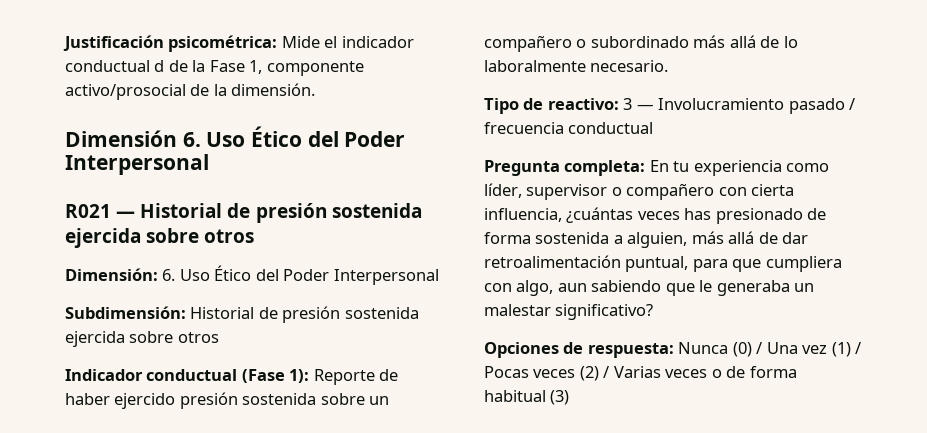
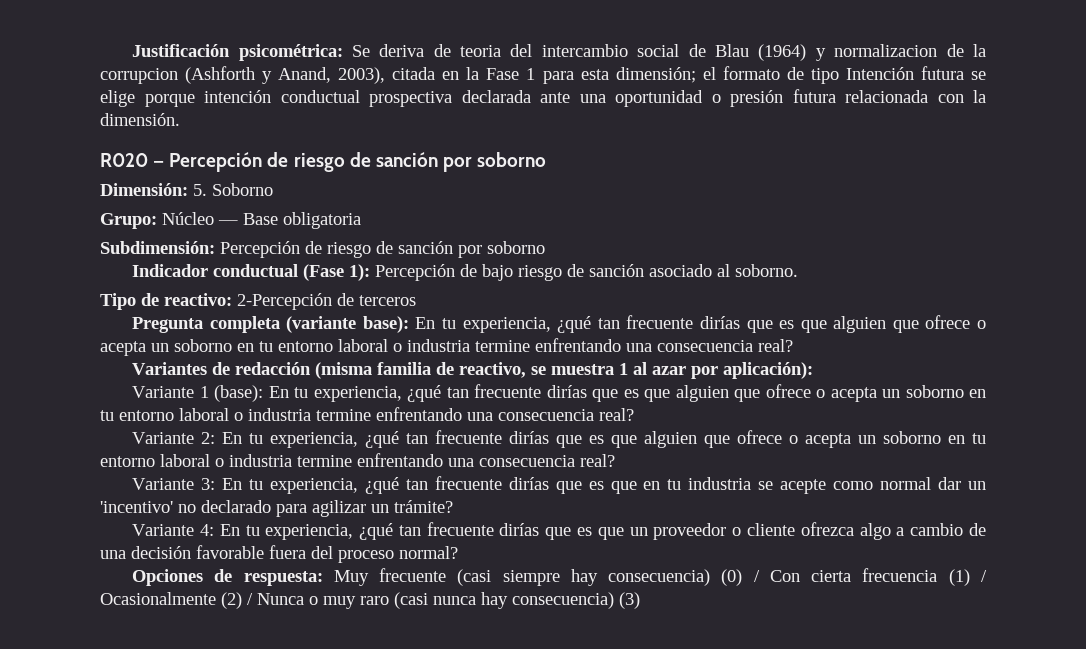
[281,36,414,48] [65,60,364,76] [65,83,316,100] [65,126,406,147] [65,154,209,175] [65,203,422,223] [65,228,255,248] [65,265,439,285] [65,306,419,323] [65,331,219,347] [65,369,399,385] [65,392,390,409] [484,35,798,52] [484,60,669,72] [484,98,856,114] [484,122,654,134] [484,160,830,176] [484,183,795,200] [484,207,827,224] [484,231,809,248] [484,255,842,272] [484,280,815,296] [484,304,654,320] [484,342,862,358] [484,366,797,381] [484,390,546,402] Mide el indicador conductual d de la Fase 1, componente activo/prosocial de la dimensión. // Dimensión 6. Uso Ético del Poder Interpersonal // R021 — Historial de presión sostenida ejercida sobre otros // Dimensión: 6. Uso Ético del Poder Interpersonal // Subdimensión: Historial de presión sostenida ejercida sobre otros // Indicador conductual (Fase 1): Reporte de haber ejercido presión sostenida sobre un compañero o subordinado más allá de lo laboralmente necesario. // Tipo de reactivo: 3 — Involucramiento pasado / frecuencia conductual // Pregunta completa: En tu experiencia como líder, supervisor o compañero con cierta influencia, ¿cuántas veces has presionado de forma sostenida a alguien, más allá de dar retroalimentación puntual, para que cumpliera con algo, aun sabiendo que le generaba un malestar significativo? // Opciones de respuesta: Nunca (0) / Una vez (1) / Pocas veces (2) / Varias veces o de forma habitual -> [351,44,987,61] [100,66,986,84] [100,89,986,107] [100,113,180,126] [100,152,547,172] [100,183,273,196] [100,212,361,229] [100,241,545,258] [132,264,799,281] [100,293,416,310] [132,315,987,333] [100,338,793,356] [132,362,814,379] [132,384,987,402] [100,407,634,421] [132,430,987,448] [100,453,615,467] [132,476,986,494] [100,500,453,517] [132,522,986,540] [100,545,458,563] [132,568,987,586] [100,592,614,609] Se deriva de teoria del intercambio social de Blau (1964) y normalizacion de la corrupcion (Ashforth y Anand, 2003), citada en la Fase 1 para esta dimensión; el formato de tipo Intención futura se elige porque intención conductual prospectiva declarada ante una oportunidad o presión futura relacionada con la dimensión. // R020 — Percepción de riesgo de sanción por soborno // Dimensión: 5. Soborno // Grupo: Núcleo — Base obligatoria // Subdimensión: Percepción de riesgo de sanción por soborno // Indicador conductual (Fase 1): Percepción de bajo riesgo de sanción asociado al soborno. // Tipo de reactivo: 2-Percepción de terceros // Pregunta completa (variante base): En tu experiencia, ¿qué tan frecuente dirías que es que alguien que ofrece o acepta un soborno en tu entorno laboral o industria termine enfrentando una consecuencia real? // Variantes de redacción (misma familia de reactivo, se muestra 1 al azar por aplicación): // Variante 1 (base): En tu experiencia, ¿qué tan frecuente dirías que es que alguien que ofrece o acepta un soborno en tu entorno laboral o industria termine enfrentando una consecuencia real? // Variante 2: En tu experiencia, ¿qué tan frecuente dirías que es que alguien que ofrece o acepta un soborno en tu entorno laboral o industria termine enfrentando una consecuencia real? // Variante 3: En tu experiencia, ¿qué tan frecuente dirías que es que en tu industria se acepte como normal dar un 'incentivo' no declarado para agilizar un trámite? // Variante 4: En tu experiencia, ¿qué tan frecuente dirías que es que un proveedor o cliente ofrezca algo a cambio de una decisión favorable fuera del proceso normal? // Opciones de respuesta: Muy frecuente (casi siempre hay consecuencia) (0) / Con cierta frecuencia (1) / Ocasionalmente (2) / Nunca o muy raro (casi nunca hay consecuencia)

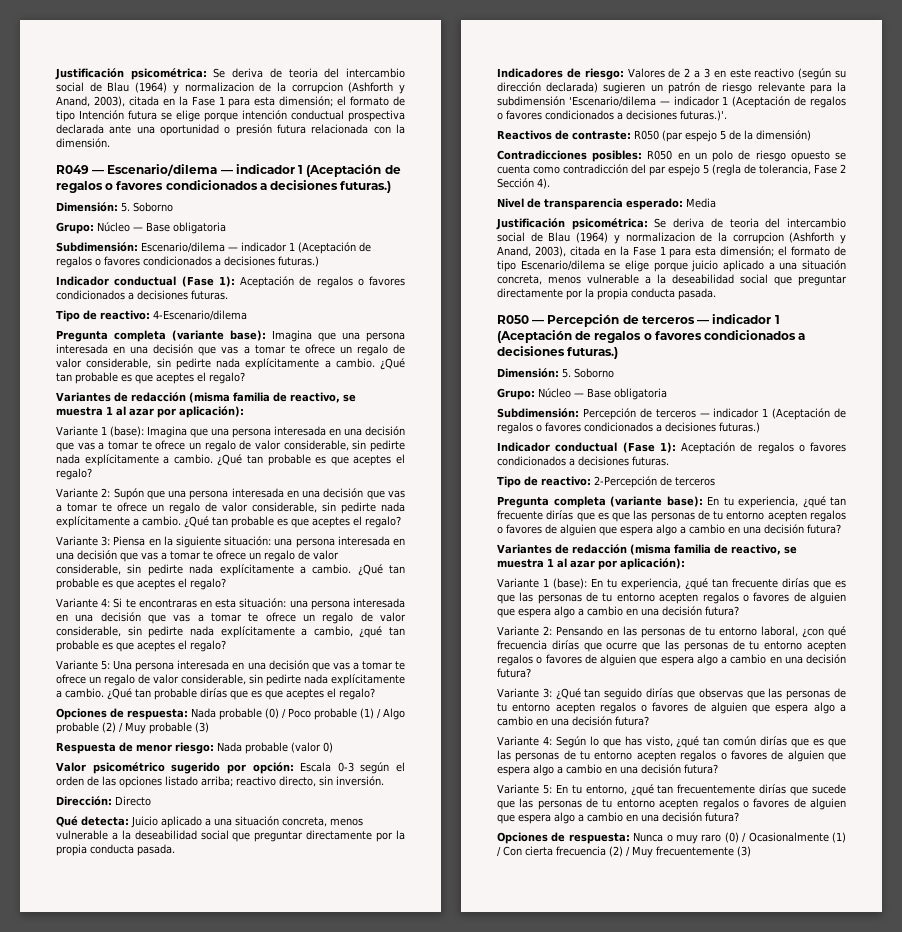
[100,152,547,172] R020 — Percepción de riesgo de sanción por soborno -> [56,164,401,177] [56,180,392,193] [56,202,173,212] [56,222,226,234] [56,242,371,254] [56,256,319,268] [56,276,405,288] [56,290,228,300] [56,310,247,322] [56,330,405,342] [56,344,405,356] [56,358,405,370] [56,372,245,384] [56,392,356,403] [56,406,244,418] [56,426,405,438] [56,440,405,452] [56,454,406,466] [56,468,92,480] [56,488,405,500] [56,502,405,514] [56,516,401,528] [56,536,405,548] [56,550,339,562] [56,564,405,576] [56,578,226,590] [56,598,405,610] [56,612,406,624] [56,626,405,638] [56,640,226,652] [56,660,405,672] [56,674,405,686] [56,688,375,700] [56,708,405,720] [56,722,209,734] [56,742,333,754] [56,762,405,774] [56,776,384,788] [56,796,151,806] [56,816,363,828] [56,830,405,842] [56,844,175,856] [497,68,846,80] [497,82,846,94] [497,96,846,108] [497,110,727,121] [497,130,811,142] [497,150,846,162] [497,164,846,176] [497,178,550,189] [497,198,716,210] [496,218,846,230] [497,232,846,244] [497,246,846,258] [497,260,846,272] [497,274,847,286] [497,288,716,300] [497,314,780,327] [497,330,806,343] [497,346,619,359] R049 — Escenario/dilema — indicador 1 (Aceptación de regalos o favores condicionados a decisiones futuras.) // Dimensión: 5. Soborno // Grupo: Núcleo — Base obligatoria // Subdimensión: Escenario/dilema — indicador 1 (Aceptación de regalos o favores condicionados a decisiones futuras.) // Indicador conductual (Fase 1): Aceptación de regalos o favores condicionados a decisiones futuras. // Tipo de reactivo: 4-Escenario/dilema // Pregunta completa (variante base): Imagina que una persona interesada en una decisión que vas a tomar te ofrece un regalo de valor considerable, sin pedirte nada explícitamente a cambio. ¿Qué tan probable es que aceptes el regalo? // Variantes de redacción (misma familia de reactivo, se muestra 1 al azar por aplicación): // Variante 1 (base): Imagina que una persona interesada en una decisión que vas a tomar te ofrece un regalo de valor considerable, sin pedirte nada explícitamente a cambio. ¿Qué tan probable es que aceptes el regalo? // Variante 2: Supón que una persona interesada en una decisión que vas a tomar te ofrece un regalo de valor considerable, sin pedirte nada explícitamente a cambio. ¿Qué tan probable es que aceptes el regalo? // Variante 3: Piensa en la siguiente situación: una persona interesada en una decisión que vas a tomar te ofrece un regalo de valor considerable, sin pedirte nada explícitamente a cambio. ¿Qué tan probable es que aceptes el regalo? // Variante 4: Si te encontraras en esta situación: una persona interesada en una decisión que vas a tomar te ofrece un regalo de valor considerable, sin pedirte nada explícitamente a cambio, ¿qué tan probable es que aceptes el regalo? // Variante 5: Una persona interesada en una decisión que vas a tomar te ofrece un regalo de valor considerable, sin pedirte nada explícitamente a cambio. ¿Qué tan probable dirías que es que aceptes el regalo? // Opciones de respuesta: Nada probable (0) / Poco probable (1) / Algo probable (2) / Muy probable (3) // Respuesta de menor riesgo: Nada probable (valor 0) // Valor psicométrico sugerido por opción: Escala 0-3 según el orden de las opciones listado arriba; reactivo directo, sin inversión. // Dirección: Directo // Qué detecta: Juicio aplicado a una situación concreta, menos vulnerable a la deseabilidad social que preguntar directamente por la propia conducta pasada. // Indicadores de riesgo: Valores de 2 a 3 en este reactivo (según su dirección declarada) sugieren un patrón de riesgo relevante para la subdimensión 'Escenario/dilema — indicador 1 (Aceptación de regalos o favores condicionados a decisiones futuras.)'. // Reactivos de contraste: R050 (par espejo 5 de la dimensión) // Contradicciones posibles: R050 en un polo de riesgo opuesto se cuenta como contradicción del par espejo 5 (regla de tolerancia, Fase 2 Sección 4). // Nivel de transparencia esperado: Media // Justificación psicométrica: Se deriva de teoria del intercambio social de Blau (1964) y normalizacion de la corrupcion (Ashforth y Anand, 2003), citada en la Fase 1 para esta dimensión; el formato de tipo Escenario/dilema se elige porque juicio aplicado a una situación concreta, menos vulnerable a la deseabilidad social que preguntar directamente por la propia conducta pasada. // R050 — Percepción de terceros — indicador 1 (Aceptación de regalos o favores condicionados a decisiones futuras.)
[327,241,545,258] [132,264,799,281] riesgo de sanción por soborno // Indicador conductual (Fase 1): Percepción de bajo riesgo de sanción asociado al soborno. -> [655,408,846,420] [497,422,760,434] [497,442,846,454] [497,456,669,466] terceros — indicador 1 (Aceptación de regalos o favores condicionados a decisiones futuras.) // Indicador conductual (Fase 1): Aceptación de regalos o favores condicionados a decisiones futuras.
[833,315,987,333] [100,338,793,356] alguien que ofrece o acepta un soborno en tu entorno laboral o industria termine enfrentando una consecuencia real? -> [633,510,846,522] [497,524,841,536] las personas de tu entorno acepten regalos o favores de alguien que espera algo a cambio en una decisión futura?
[675,384,987,402] [100,407,634,421] [132,430,987,448] [100,453,615,467] [132,476,986,494] [100,500,453,517] [132,522,986,540] [100,545,458,563] [132,568,987,586] [100,592,614,609] alguien que ofrece o acepta un soborno en tu entorno laboral o industria termine enfrentando una consecuencia real? // Variante 2: En tu experiencia, ¿qué tan frecuente dirías que es que alguien que ofrece o acepta un soborno en tu entorno laboral o industria termine enfrentando una consecuencia real? // Variante 3: En tu experiencia, ¿qué tan frecuente dirías que es que en tu industria se acepte como normal dar un 'incentivo' no declarado para agilizar un trámite? // Variante 4: En tu experiencia, ¿qué tan frecuente dirías que es que un proveedor o cliente ofrezca algo a cambio de una decisión favorable fuera del proceso normal? // Opciones de respuesta: Muy frecuente (casi siempre hay consecuencia) (0) / Con cierta frecuencia (1) / Ocasionalmente (2) / Nunca o muy raro (casi nunca hay consecuencia) -> [519,592,846,604] [497,606,739,618] [497,626,846,638] [497,640,846,652] [497,654,846,666] [497,668,531,678] [497,688,846,700] [497,702,846,714] [497,716,649,726] [497,736,846,748] [497,750,846,762] [497,764,718,776] [497,784,846,796] [497,798,846,810] [497,812,739,824] [497,832,846,844] [497,846,734,858] las personas de tu entorno acepten regalos o favores de alguien que espera algo a cambio en una decisión futura? // Variante 2: Pensando en las personas de tu entorno laboral, ¿con qué frecuencia dirías que ocurre que las personas de tu entorno acepten regalos o favores de alguien que espera algo a cambio en una decisión futura? // Variante 3: ¿Qué tan seguido dirías que observas que las personas de tu entorno acepten regalos o favores de alguien que espera algo a cambio en una decisión futura? // Variante 4: Según lo que has visto, ¿qué tan común dirías que es que las personas de tu entorno acepten regalos o favores de alguien que espera algo a cambio en una decisión futura? // Variante 5: En tu entorno, ¿qué tan frecuentemente dirías que sucede que las personas de tu entorno acepten regalos o favores de alguien que espera algo a cambio en una decisión futura? // Opciones de respuesta: Nunca o muy raro (0) / Ocasionalmente (1) / Con cierta frecuencia (2) / Muy frecuentemente

